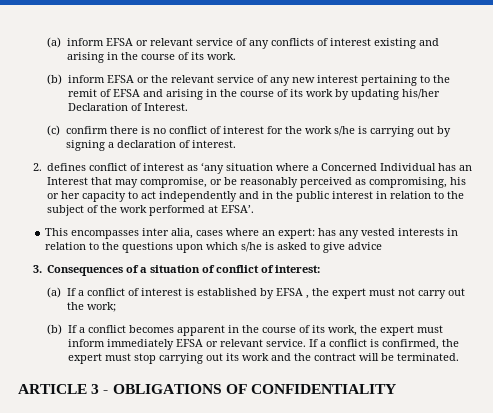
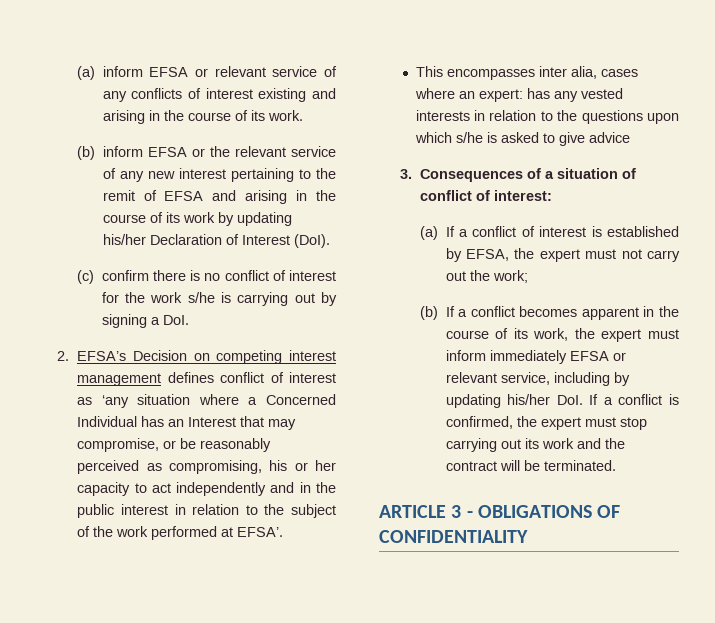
[143,103,188,111] Interest. -> [241,234,330,248] Interest (DoI).
[116,140,236,148] [32,163,42,171] declaration of interest. // 2. -> [162,315,189,325] [56,350,336,364] [77,373,162,386] DoI. // 2. EFSA’s Decision on competing interest management
[275,288,309,299] EFSA , -> [466,249,510,261] EFSA,
[265,339,306,347] service. -> [500,372,630,386] [445,394,583,408] service, including by updating his/her DoI.

